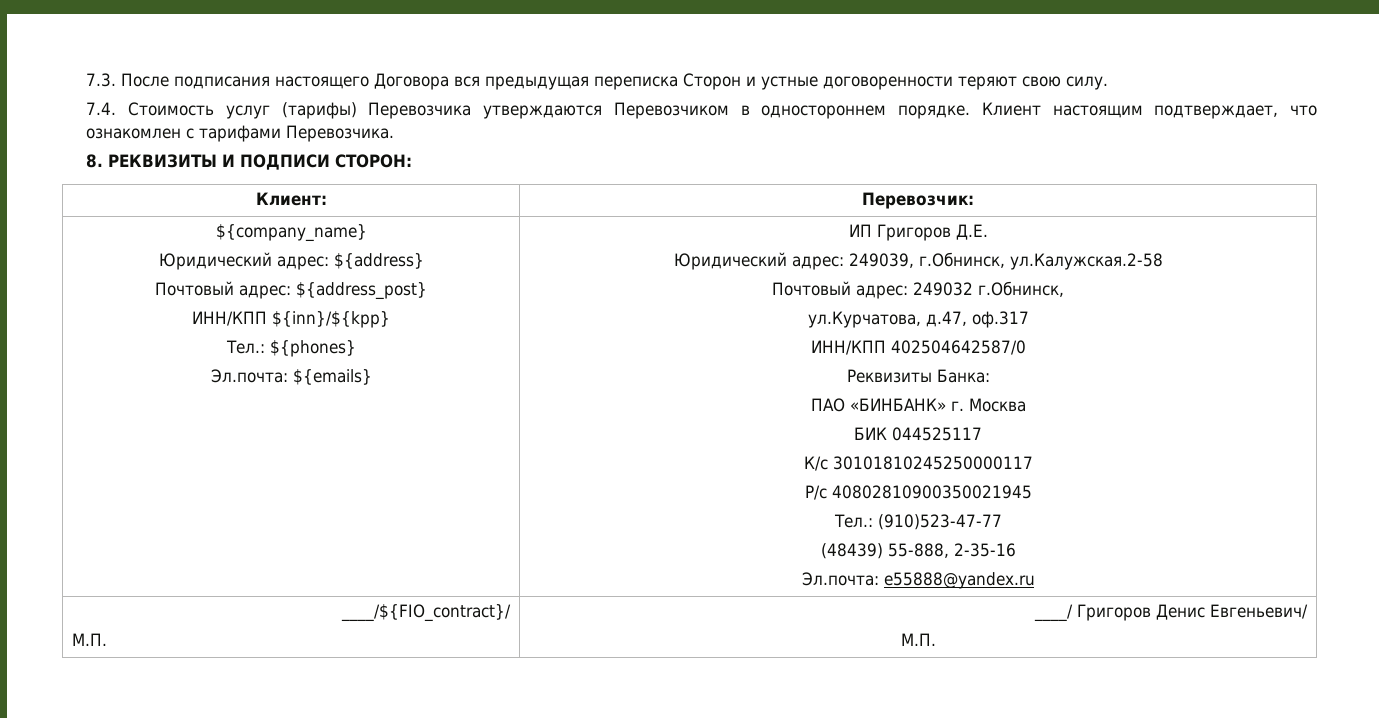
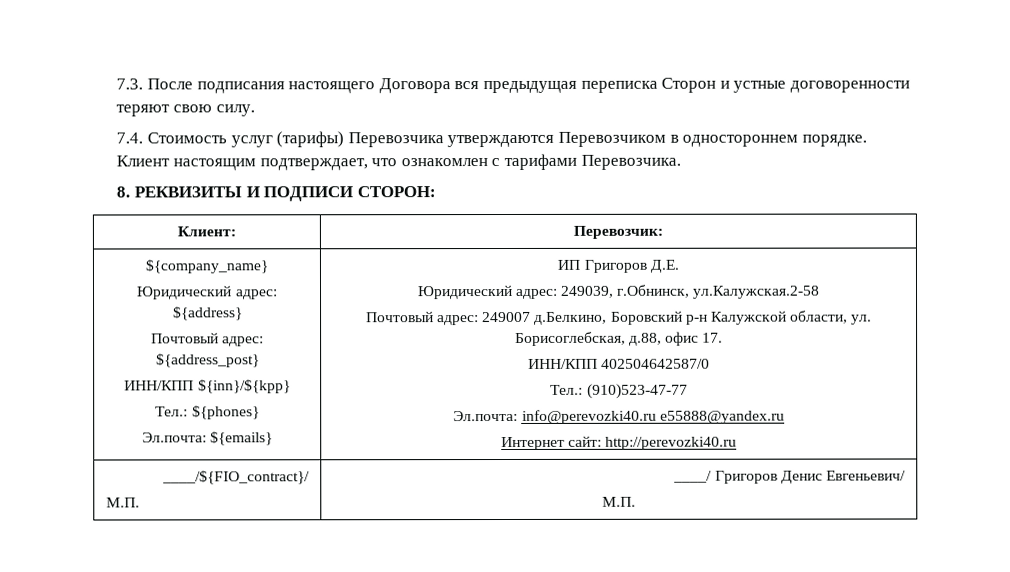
[912,281,1064,297] [807,311,1029,328] [810,340,1026,355] [846,369,990,383] [810,398,1026,412] [853,427,982,441] [803,456,1033,471] [804,485,1032,500] [833,514,1002,530] [820,543,1016,559] [801,572,1035,589] 249032 г.Обнинск, // ул.Курчатова, д.47, оф.317 // ИНН/КПП 402504642587/0 // Реквизиты Банка: // ПАО «БИНБАНК» г. Москва // БИК 044525117 // К/с 30101810245250000117 // Р/с 40802810900350021945 // Тел.: (910)523-47-77 // (48439) 55-888, 2-35-16 // Эл.почта: e55888@yandex.ru -> [482,310,873,325] [514,331,724,346] [527,358,711,369] [550,383,688,399] [453,409,785,424] [500,435,738,451] 249007 д.Белкино, Боровский р-н Калужской области, ул. Борисоглебская, д.88, офис 17. // ИНН/КПП 402504642587/0 // Тел.: (910)523-47-77 // Эл.почта: info@perevozki40.ru e55888@yandex.ru // Интернет сайт: http://perevozki40.ru

